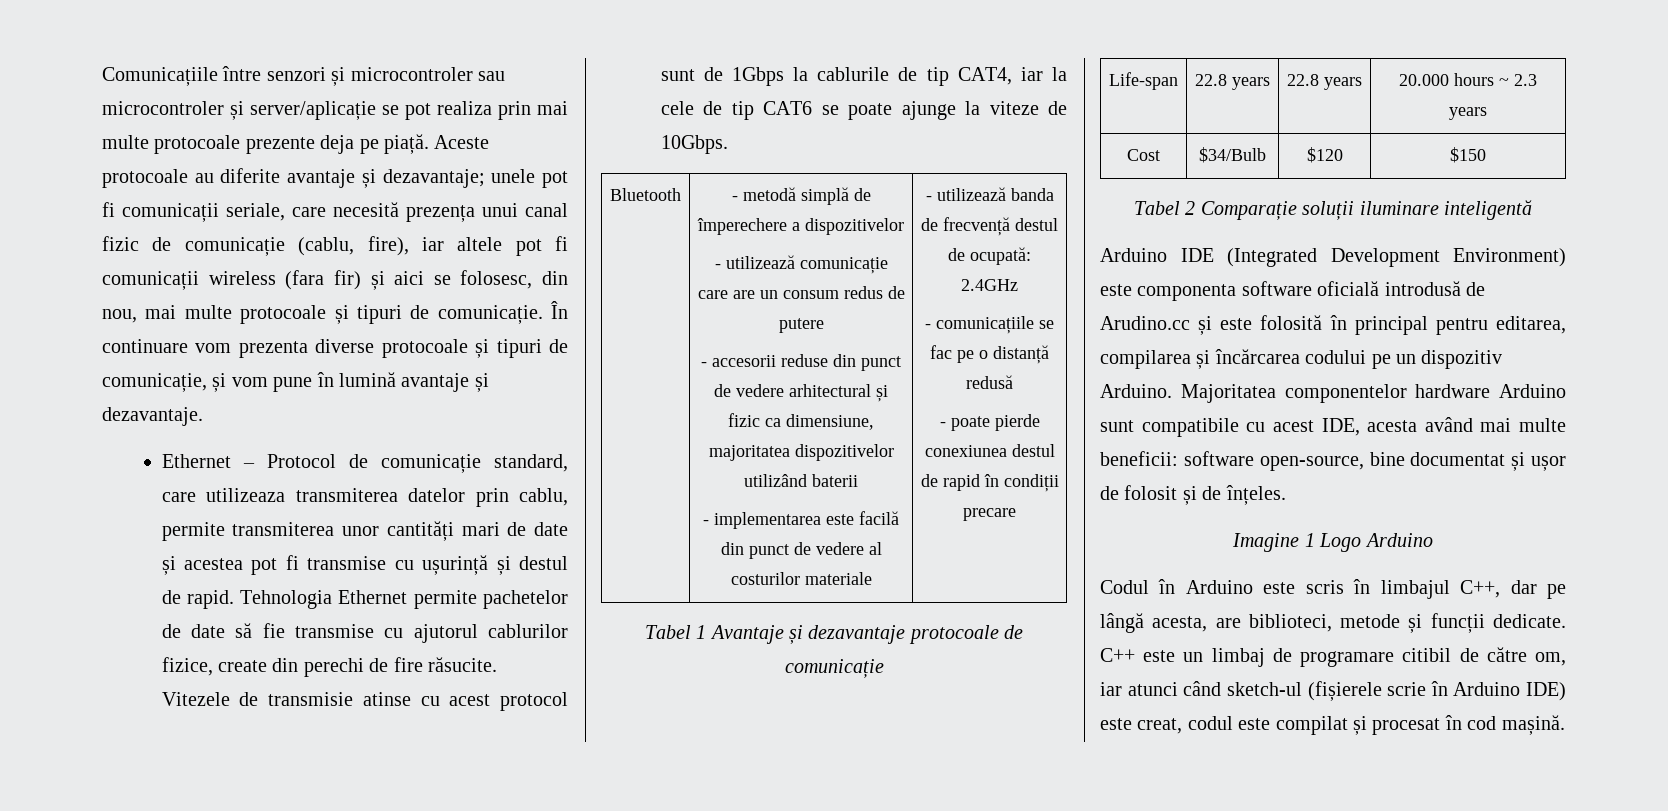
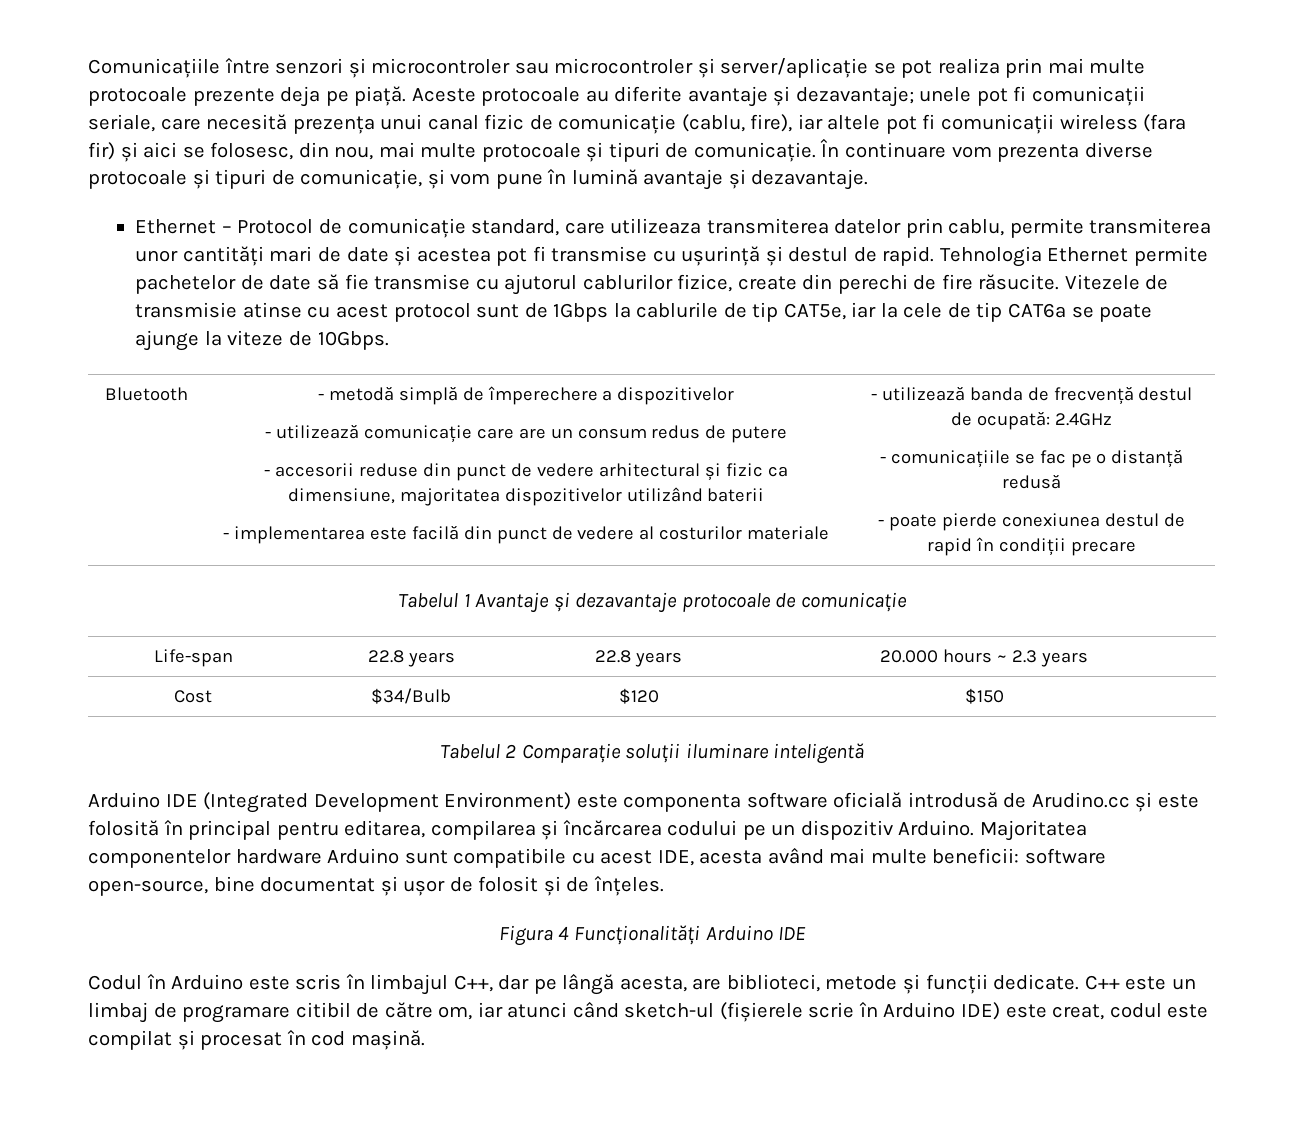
[957,67,1012,85] CAT4, -> [783,303,846,320] CAT5e,
[763,101,813,115] CAT6 -> [1008,303,1067,318] CAT6a
[644,625,691,639] Tabel -> [398,593,459,608] Tabelul
[1134,201,1180,215] Tabel -> [439,744,500,759] Tabelul
[1232,533,1433,552] Imagine 1 Logo Arduino -> [498,925,807,946] Figura 4 Funcționalități Arduino IDE

